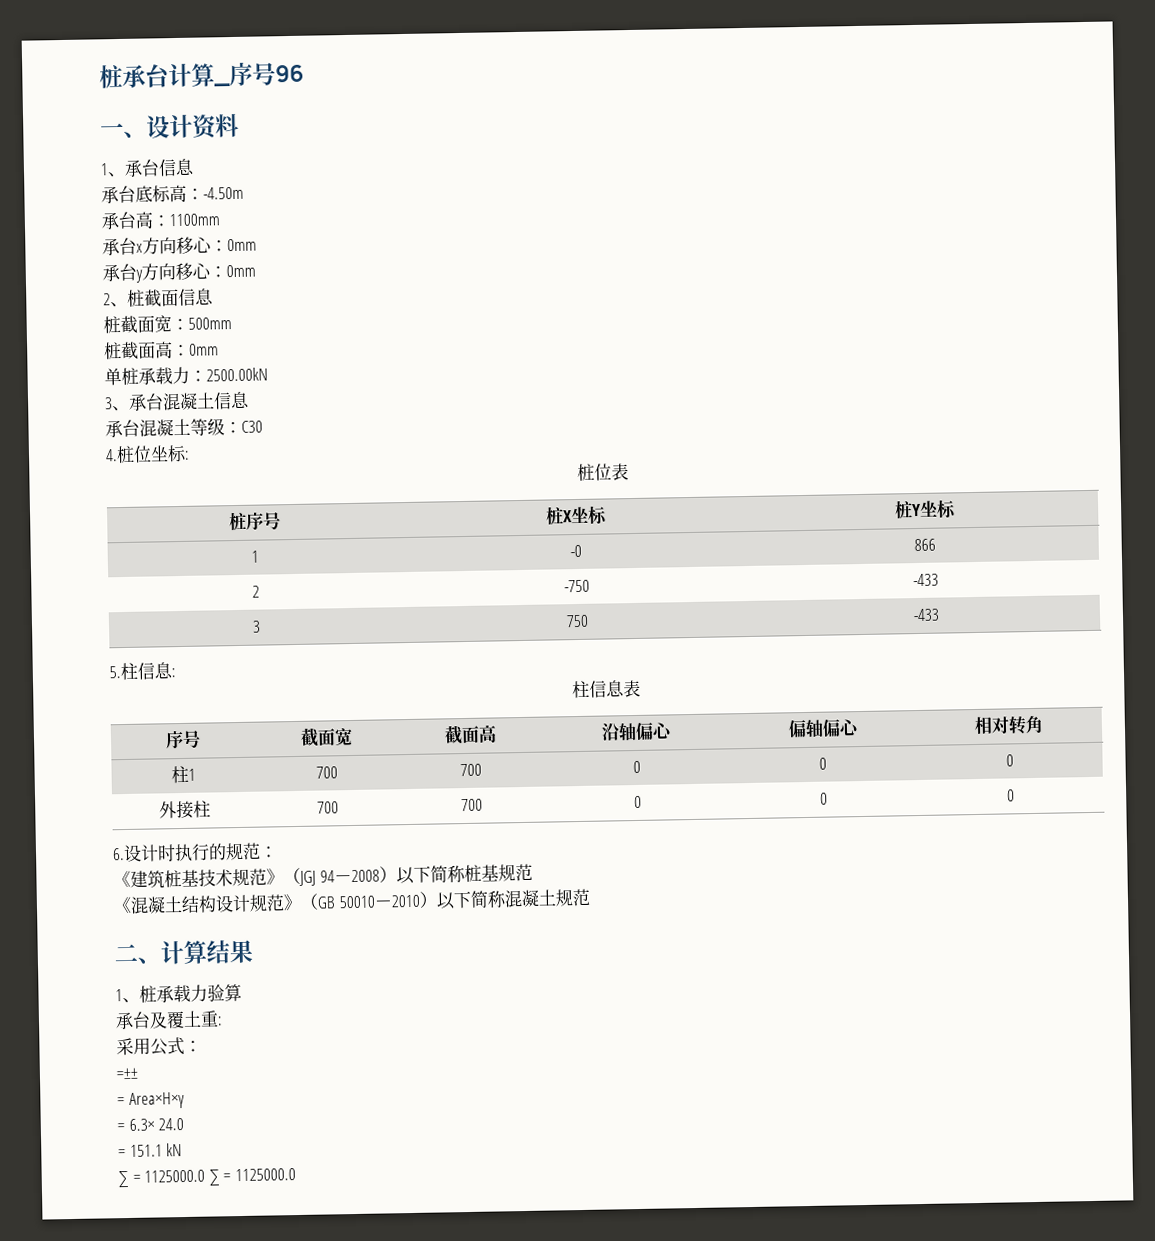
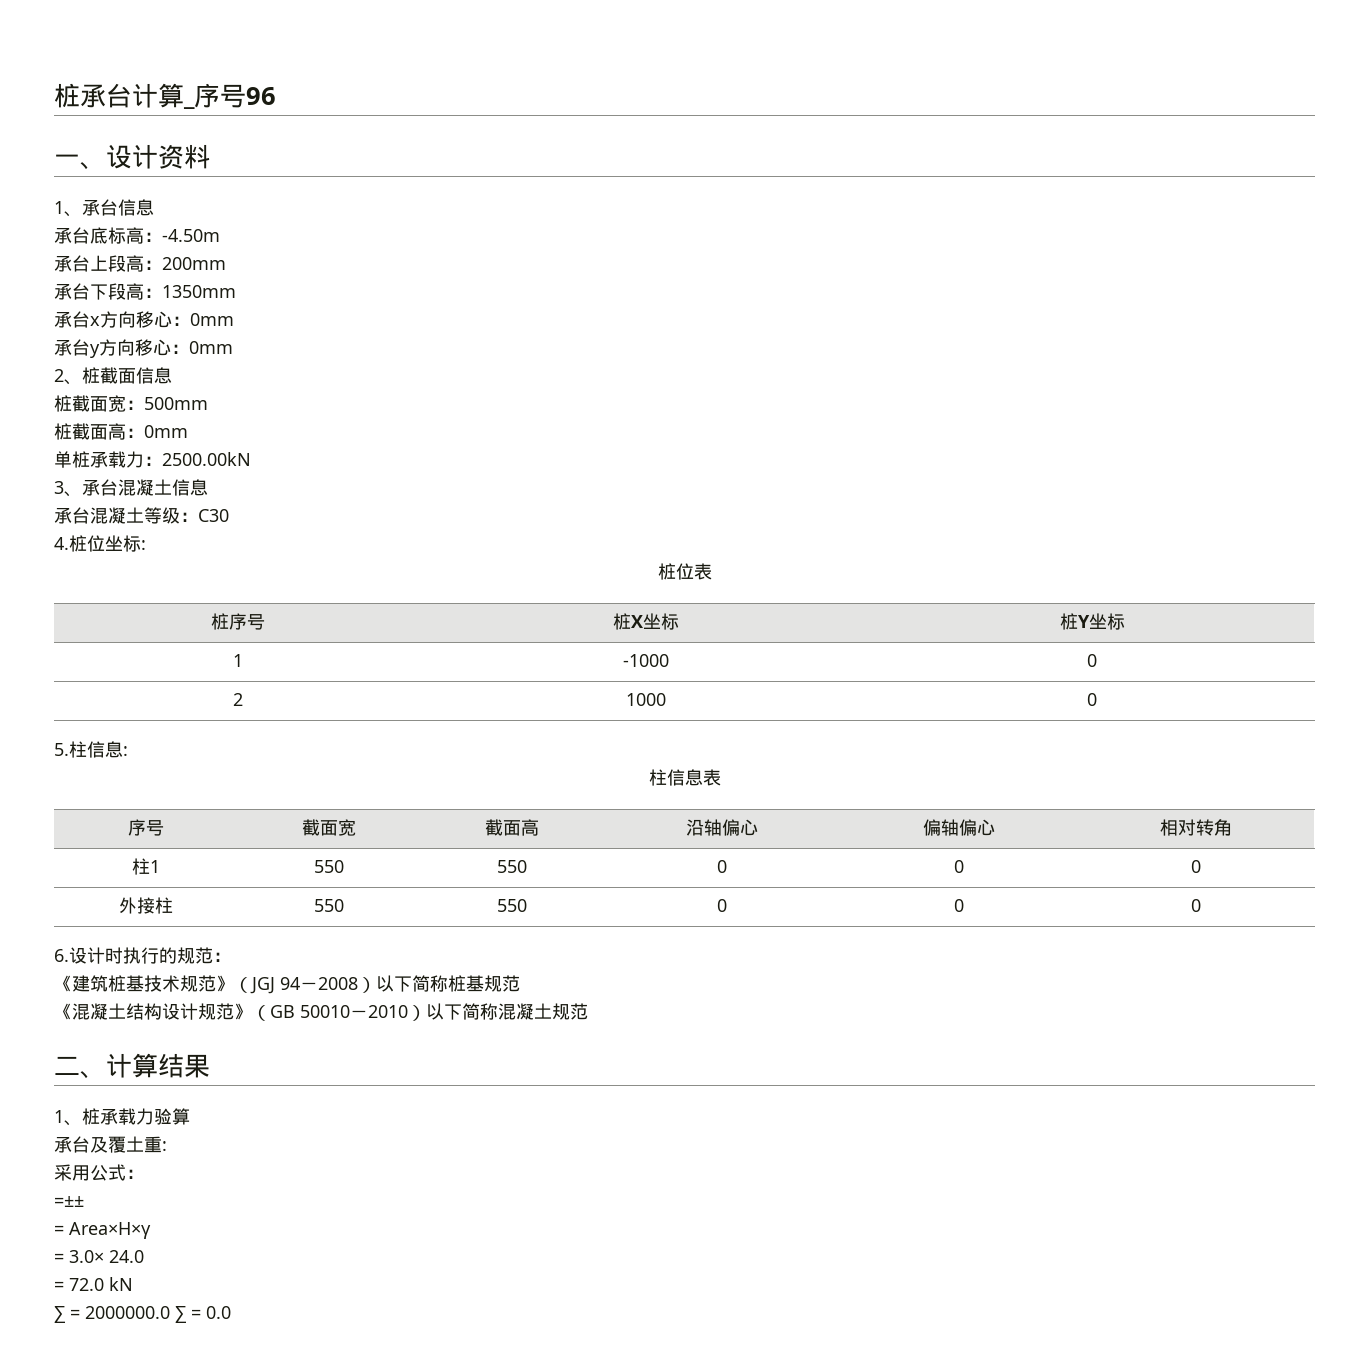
[135,211,220,229] 高：1100mm -> [90,255,226,272] [54,283,236,300] 上段高：200mm // 承台下段高：1350mm
[570,544,582,558] [913,538,936,552] -0 | 866 -> [622,654,669,667] [1087,654,1097,667] -1000 | 0
[564,579,590,593] [912,573,939,587] [252,620,261,633] [566,614,589,628] [912,608,940,622] -750 | -433 // 3 | 750 | -433 -> [625,693,666,706] [1087,693,1097,706] 1000 | 0
[316,766,338,779] [460,763,482,777] 700 | 700 -> [314,860,344,873] [497,860,527,873] 550 | 550
[317,801,339,814] [461,798,483,812] 700 | 700 -> [314,899,344,912] [497,899,527,912] 550 | 550
[128,1118,155,1131] 6.3× -> [69,1250,104,1263] 3.0×
[129,1144,163,1157] 151.1 -> [69,1278,104,1291] 72.0
[144,1168,296,1186] 1125000.0 ∑ = 1125000.0 -> [85,1306,231,1323] 2000000.0 ∑ = 0.0

